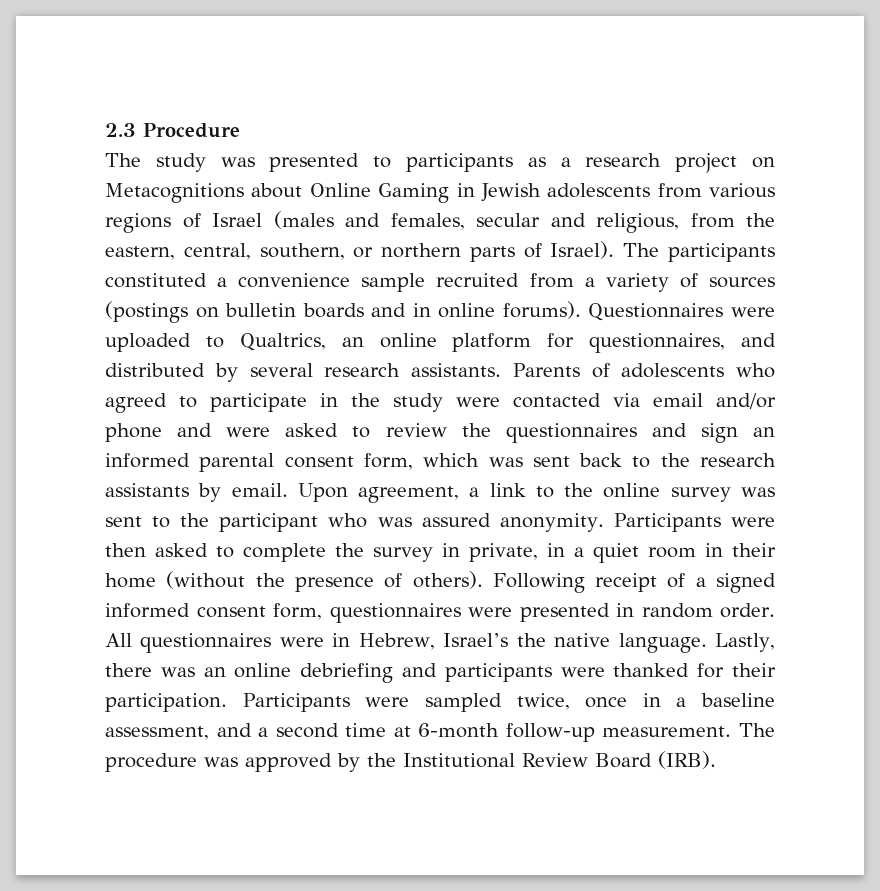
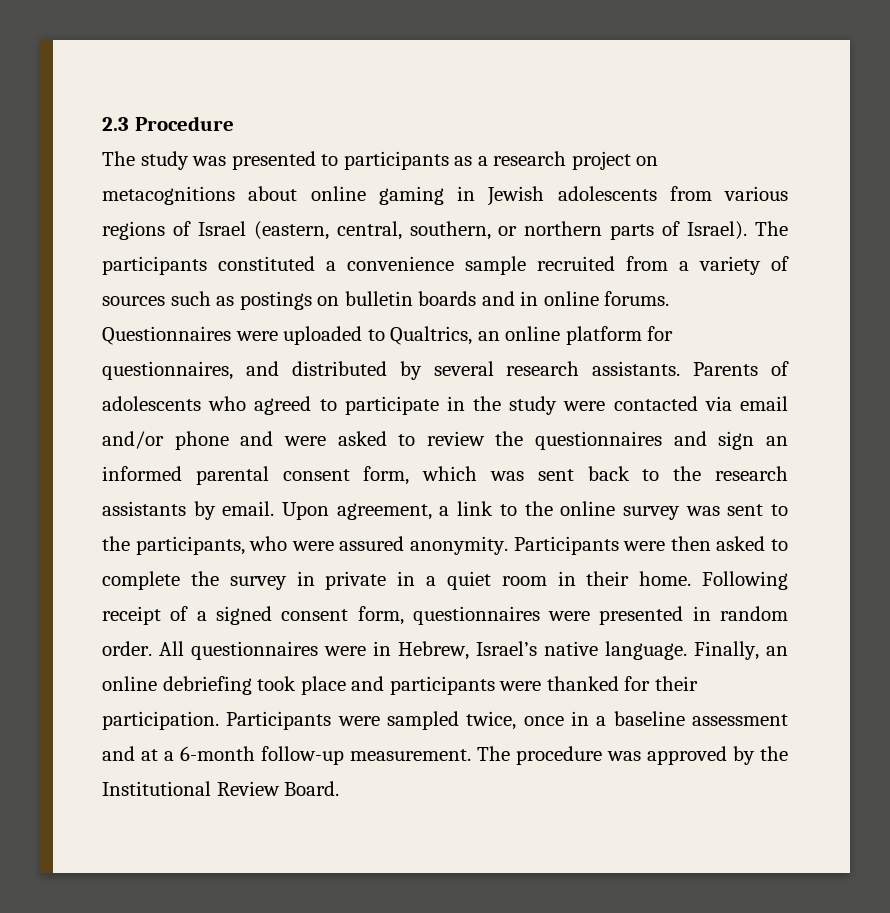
[105,183,450,203] Metacognitions about Online Gaming -> [102,186,444,205] metacognitions about online gaming
[273,211,775,233] [105,246,175,260] (males and females, secular and religious, from the eastern, -> [253,221,329,240] (eastern,
[105,301,188,323] (postings -> [170,291,312,310] such as postings
[502,301,581,319] forums). -> [604,291,670,306] forums.
[219,513,412,532] participant who was -> [135,536,334,555] participants, who were
[469,543,538,562] private, -> [325,571,387,590] private
[105,571,483,592] home (without the presence of others). -> [639,571,692,586] home.
[105,603,190,618] informed -> (272, 615) none
[516,633,546,647] the -> (537, 648) none
[715,633,776,652] [105,663,195,677] Lastly, there was -> [694,641,759,660] Finally,
(394, 673) none -> [257,676,346,695] took place
[105,723,411,740] assessment, and a second time at -> [691,714,788,726] [102,746,174,761] assessment and at a
[595,751,716,769] Board (IRB). -> [284,781,340,796] Board.

